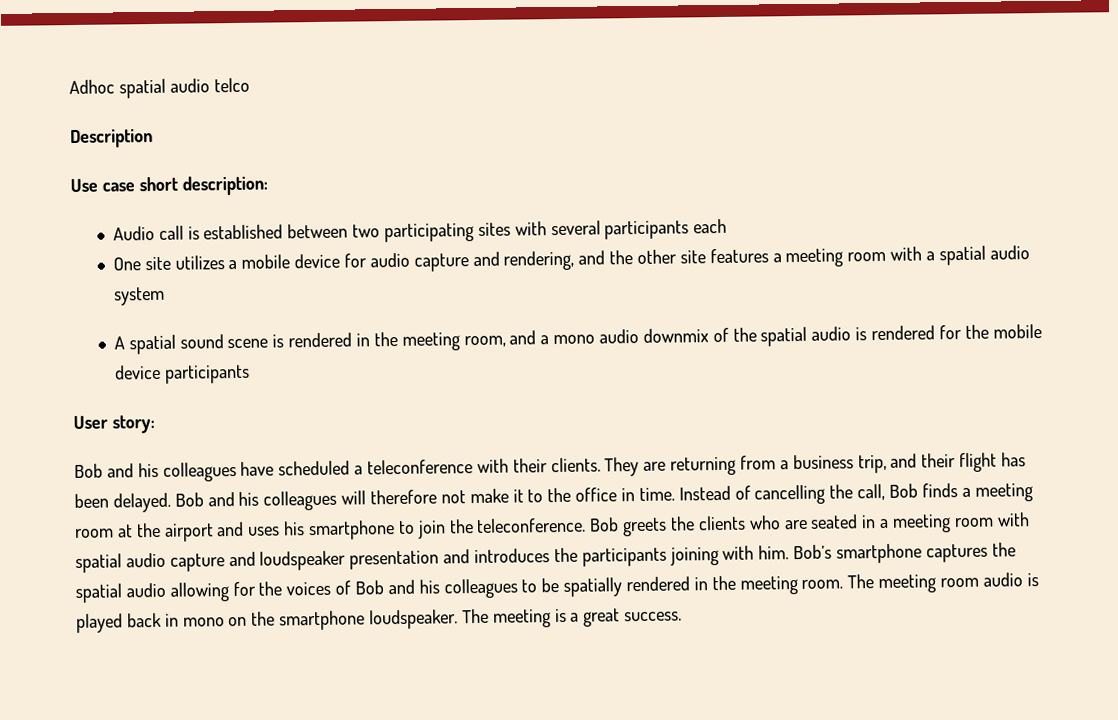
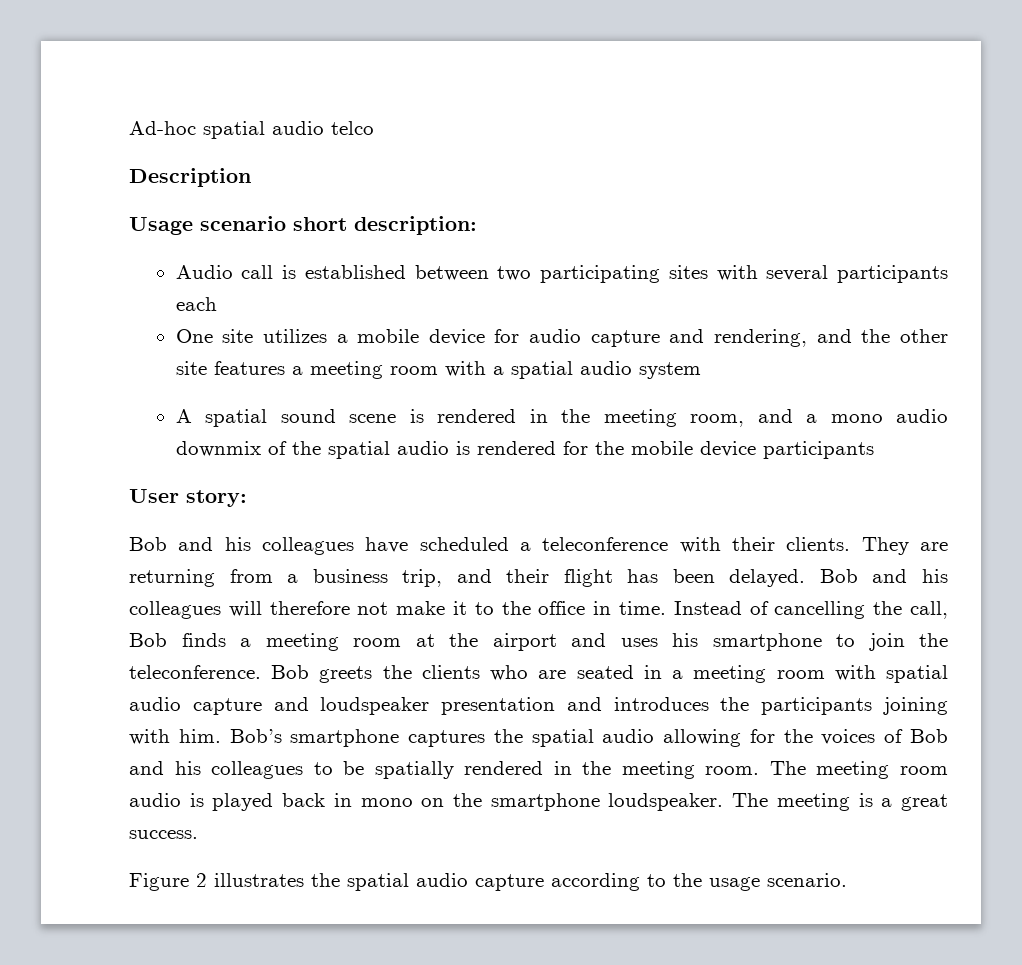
[69,79,115,95] Adhoc -> [129,121,196,135] Ad-hoc
[70,178,135,193] Use case -> [129,216,286,235] Usage scenario
(683, 616) none -> [129,873,847,891] // Figure 2 illustrates the spatial audio capture according to the usage scenario.

